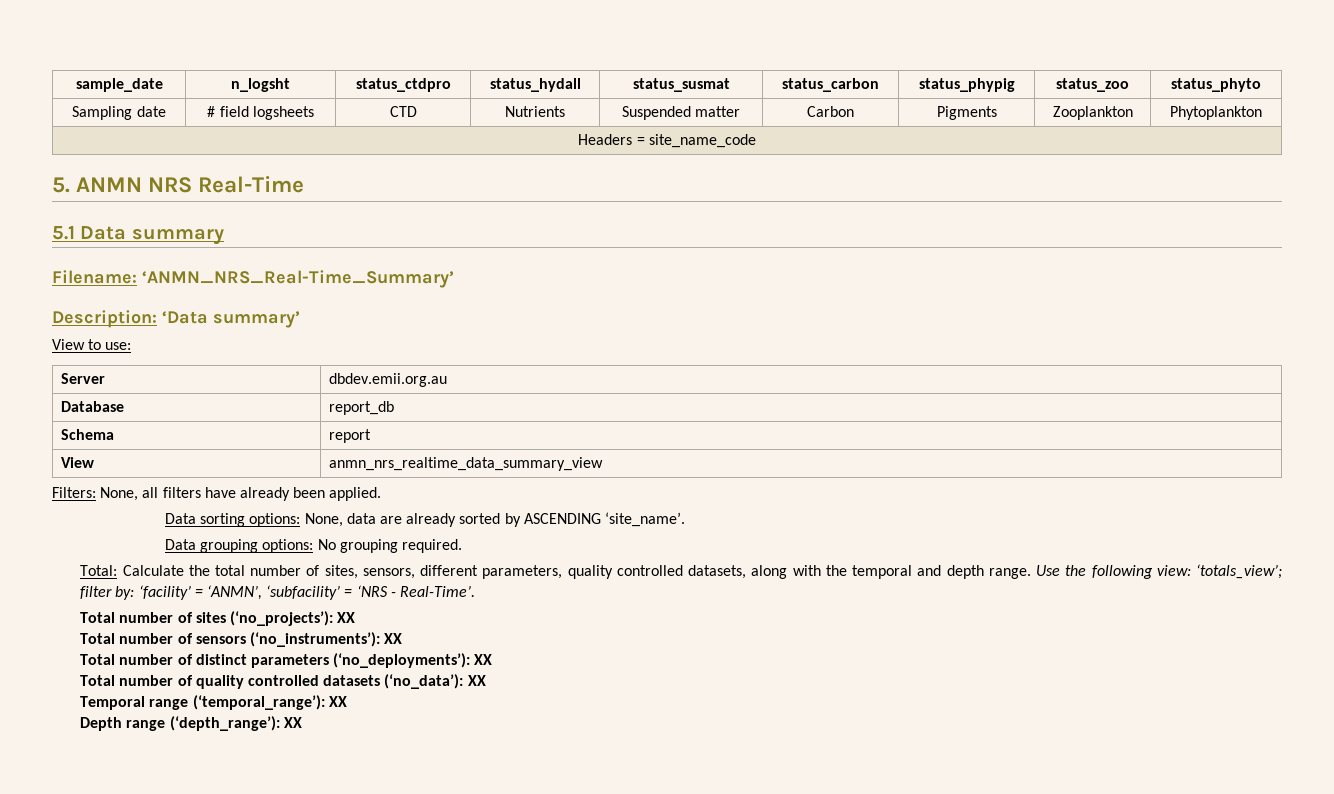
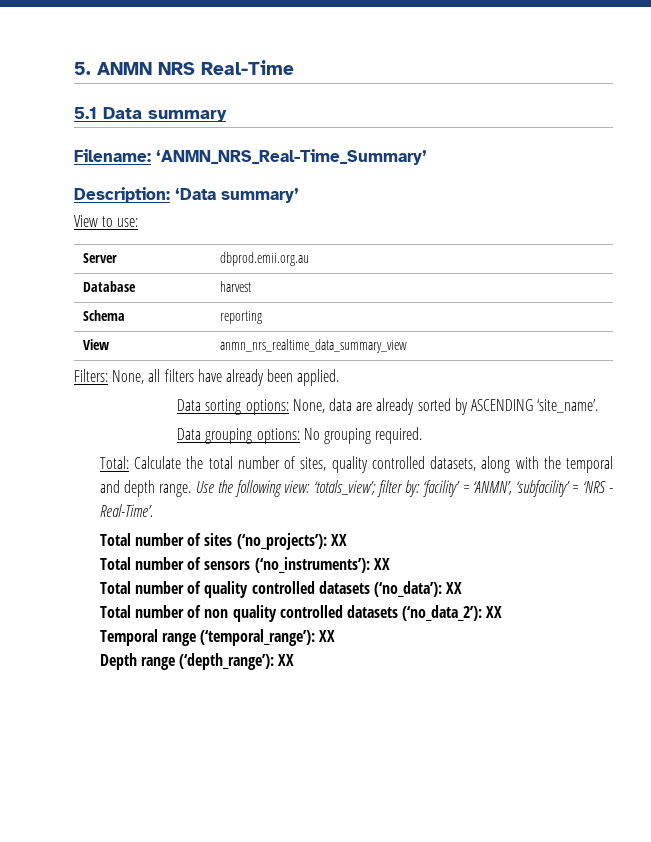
[75,78,163,92] [231,78,290,92] [355,78,451,92] [489,78,581,92] [632,78,730,92] [782,78,879,92] [918,78,1015,92] [1056,78,1129,92] [1171,78,1261,92] [72,106,166,120] [207,106,314,120] [389,106,417,117] [505,106,565,117] [621,106,741,120] [807,106,854,117] [936,106,997,120] [1052,106,1133,120] [1170,106,1262,120] [578,134,756,148] sample_date | n_logsht | status_ctdpro | status_hydall | status_susmat | status_carbon | status_phypig | status_zoo | status_phyto // Sampling date | # field logsheets | CTD | Nutrients | Suspended matter | Carbon | Pigments | Zooplankton | Phytoplankton // Headers = site_name_code // -> (74, 68) none
[328,373,447,387] dbdev.emii.org.au -> [219,252,309,266] dbprod.emii.org.au
[328,401,394,415] report_db -> [219,281,251,292] harvest
[328,429,371,443] report -> [219,311,262,324] reporting
[362,565,563,579] sensors, different parameters, -> (327, 464) none
[195,653,493,668] [80,674,464,689] distinct parameters (‘no_deployments’): XX // Total number of quality controlled datasets (‘no_data’): -> [204,581,463,598] [99,605,483,622] quality controlled datasets (‘no_data’): XX // Total number of non quality controlled datasets (‘no_data_2’):

